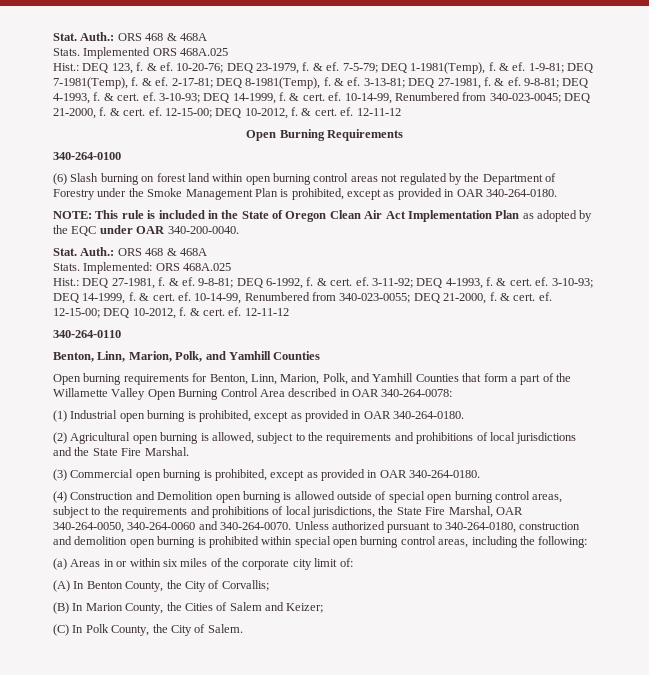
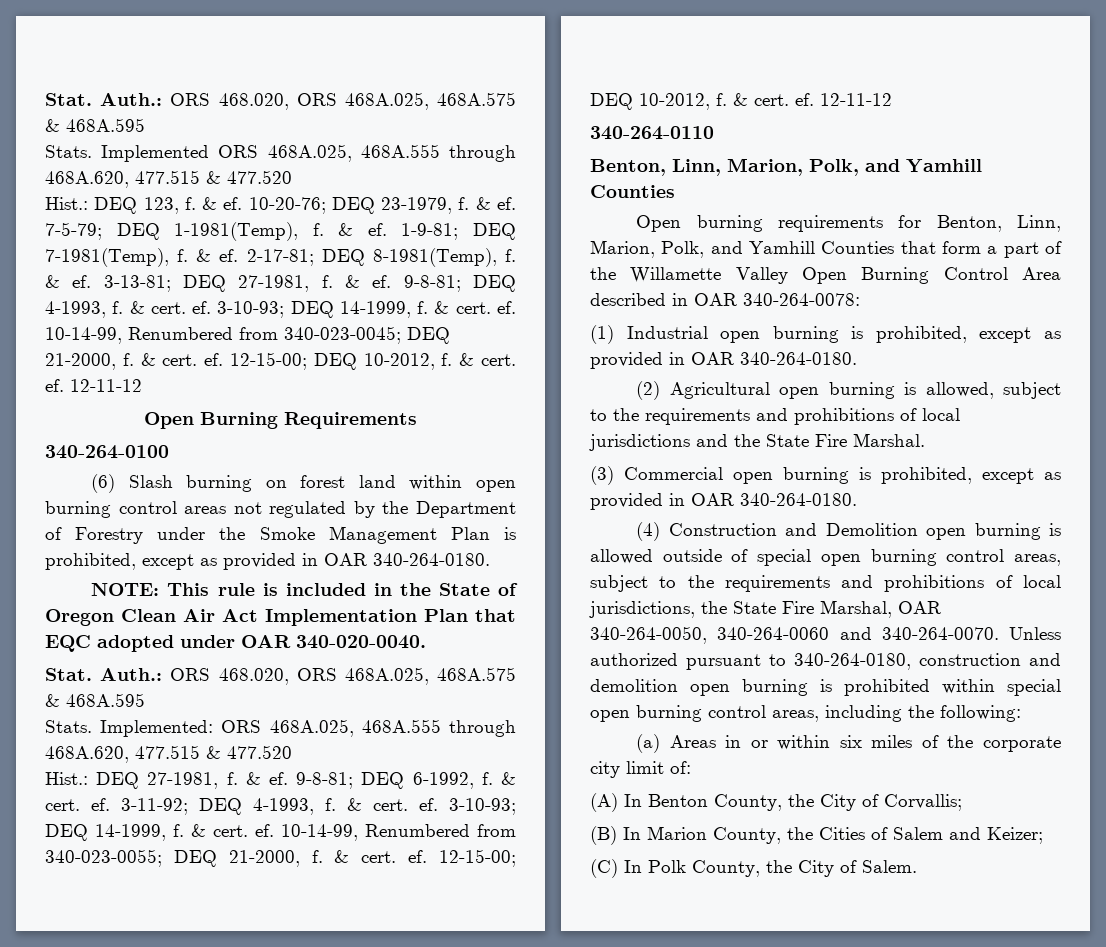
[53,32,207,41] [53,47,229,59] Stat. Auth.: ORS 468 & 468A // Stats. Implemented ORS 468A.025 -> [45,92,516,110] [45,118,145,132] [45,144,516,162] [45,170,292,188] Stat. Auth.: ORS 468.020, ORS 468A.025, 468A.575 & 468A.595 // Stats. Implemented ORS 468A.025, 468A.555 through 468A.620, 477.515 & 477.520
[522,210,593,222] [53,225,97,236] as adopted by the EQC -> [475,609,516,622] [45,635,174,652] that EQC adopted
[167,226,239,234] [53,247,207,256] [53,262,232,274] 340-200-0040. // Stat. Auth.: ORS 468 & 468A // Stats. Implemented: ORS 468A.025 -> [296,635,426,649] [45,667,516,685] [45,693,145,707] [45,719,516,737] [45,745,292,763] 340-020-0040. // Stat. Auth.: ORS 468.020, ORS 468A.025, 468A.575 & 468A.595 // Stats. Implemented: ORS 468A.025, 468A.555 through 468A.620, 477.515 & 477.520

